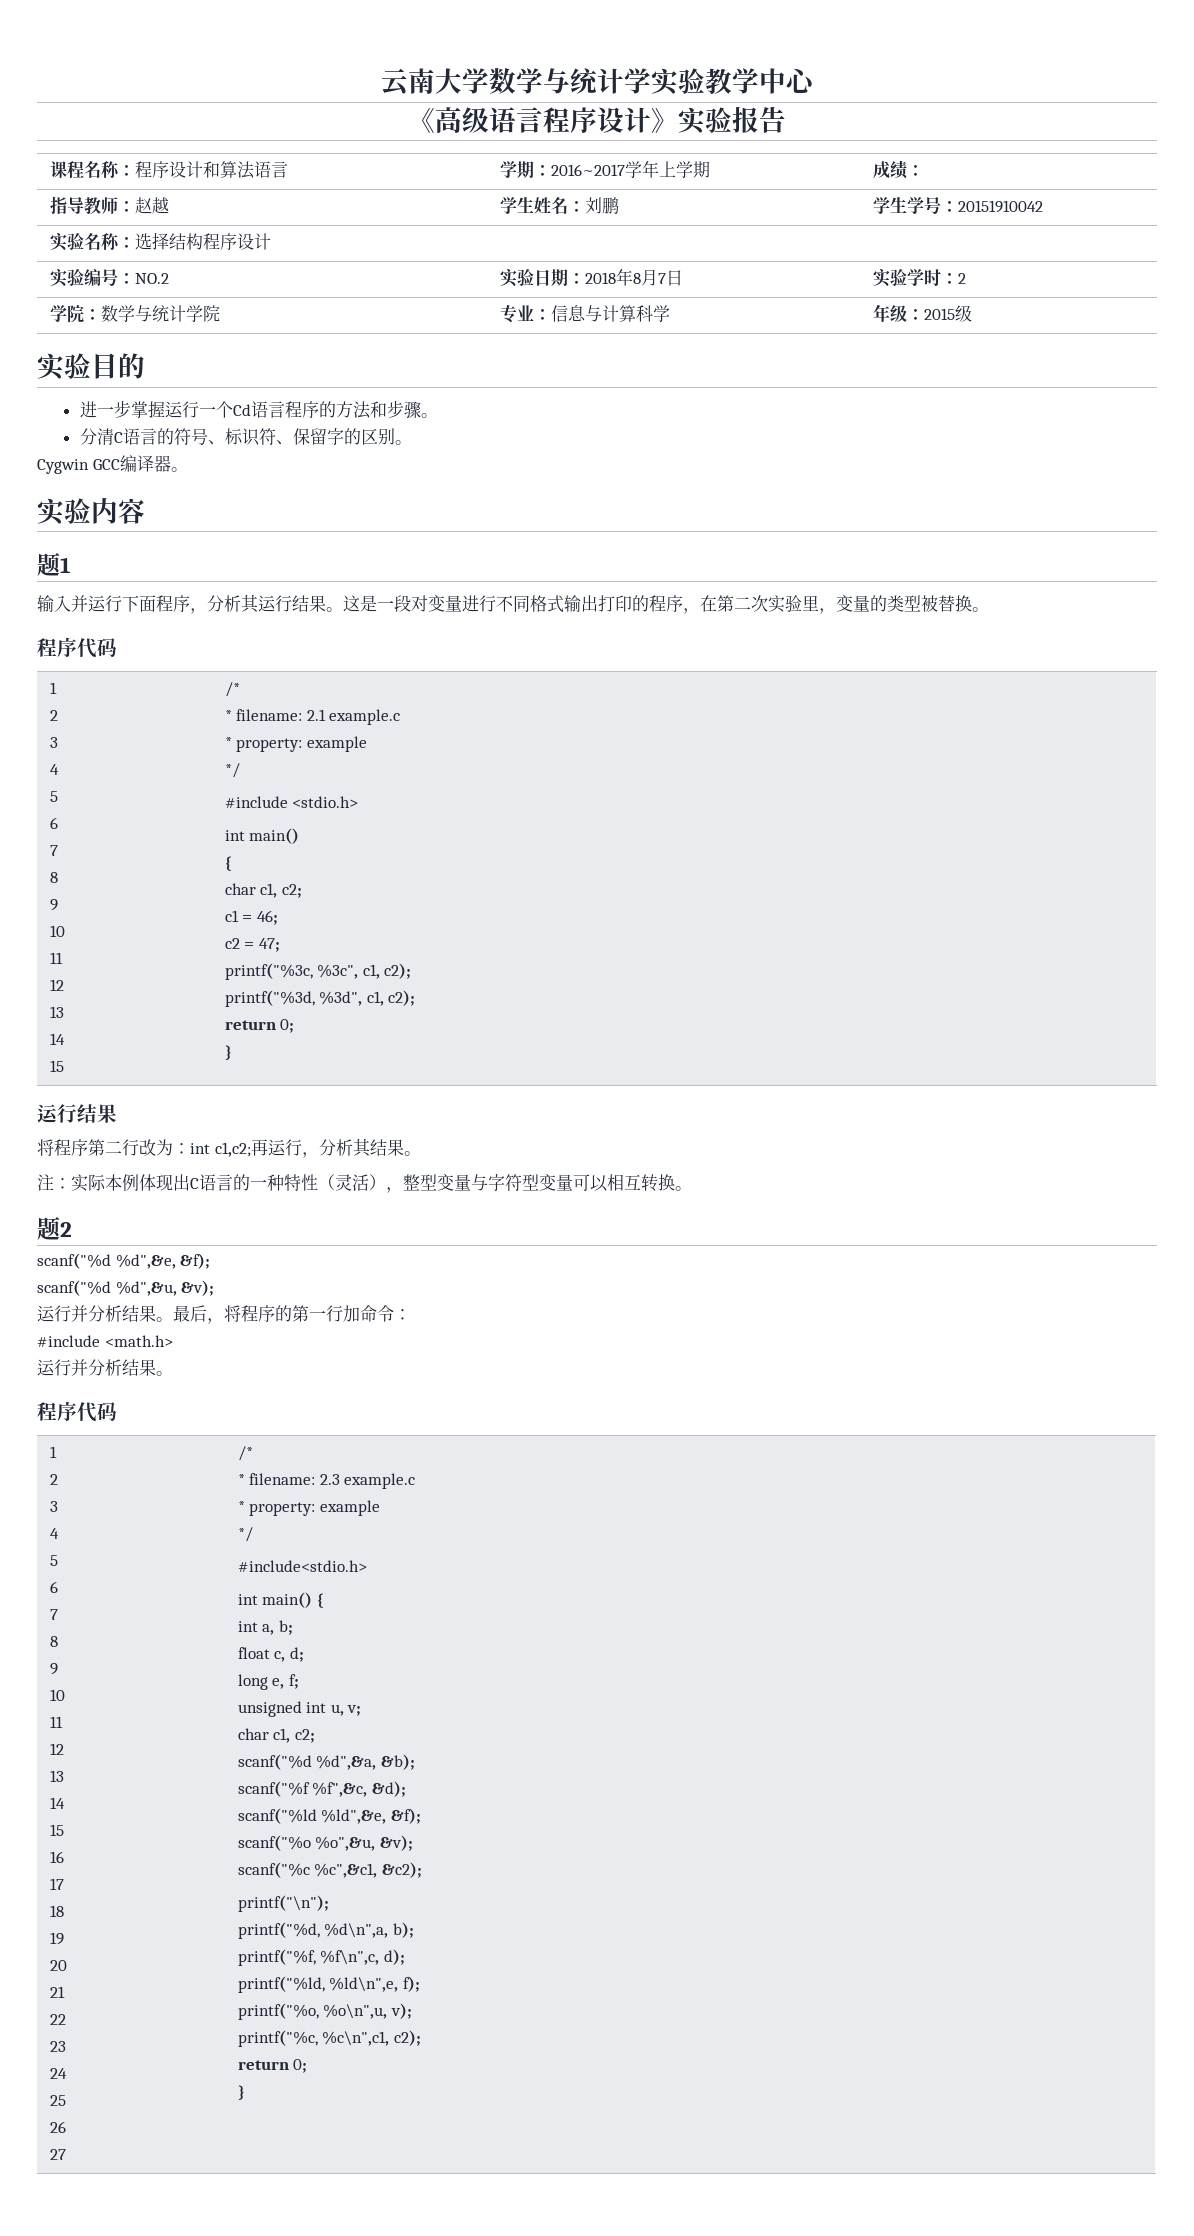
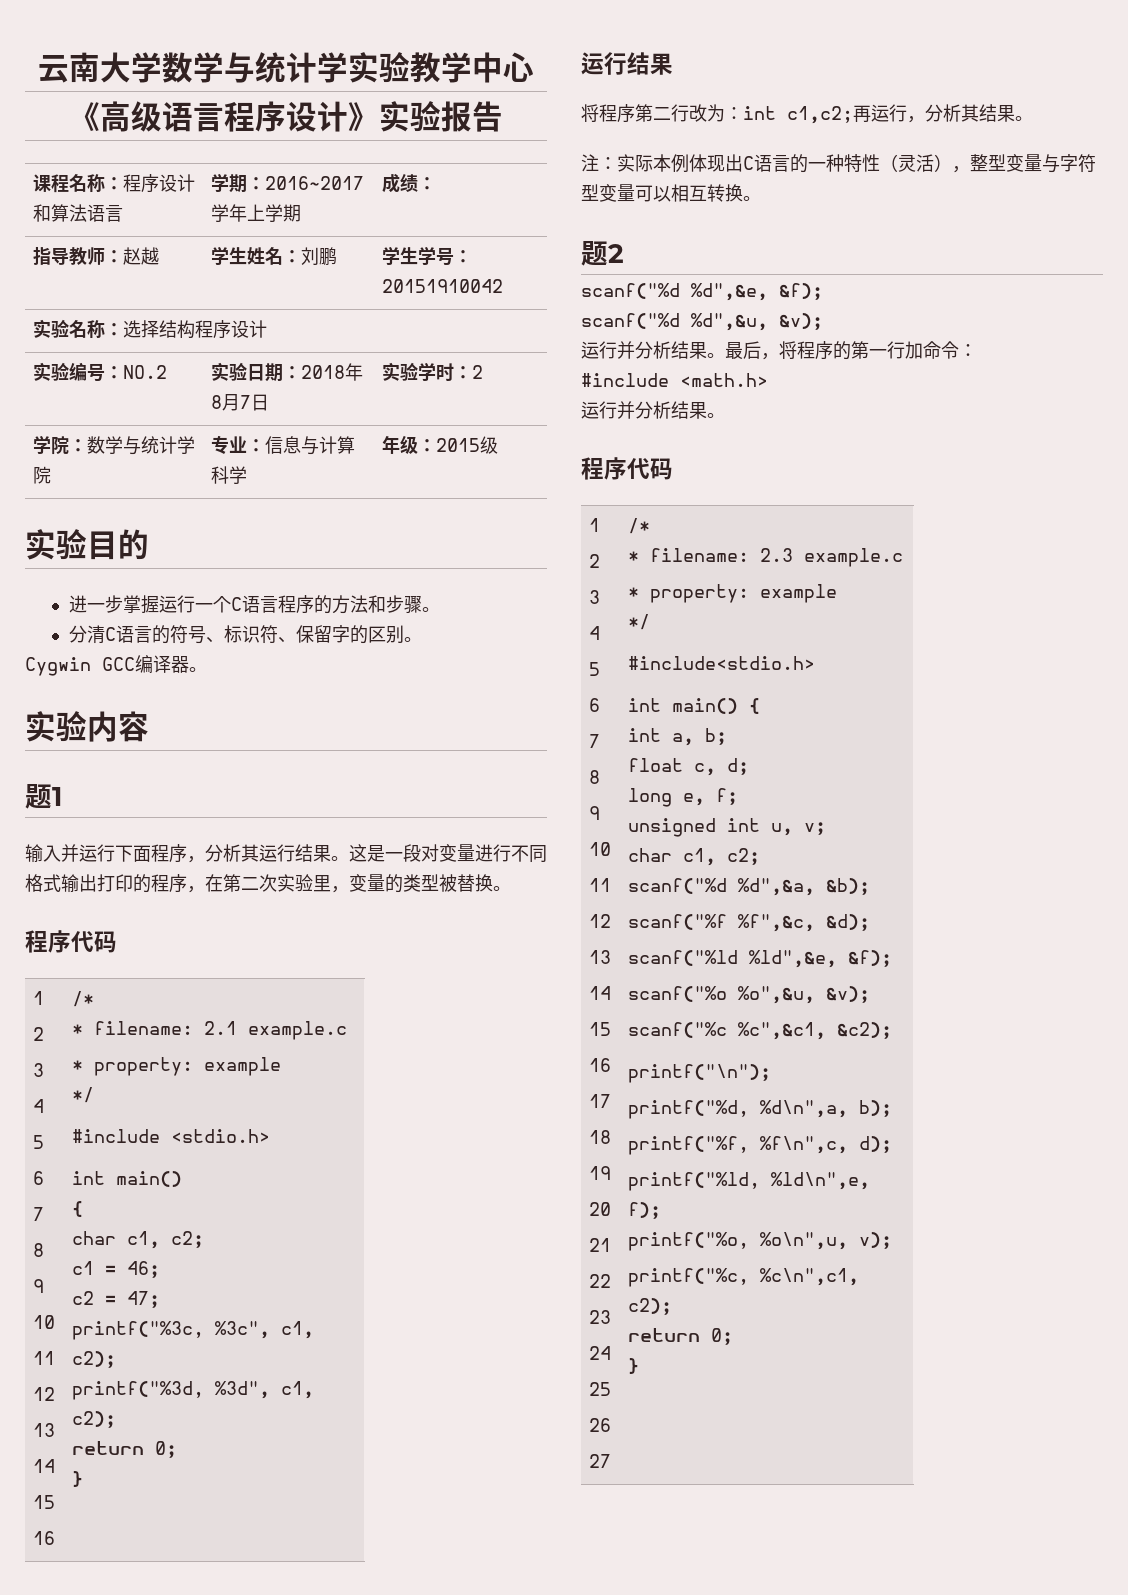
[232,404,251,416] Cd -> [230,597,242,611] C
(64, 1066) none -> [33,1531,56,1545] // 16

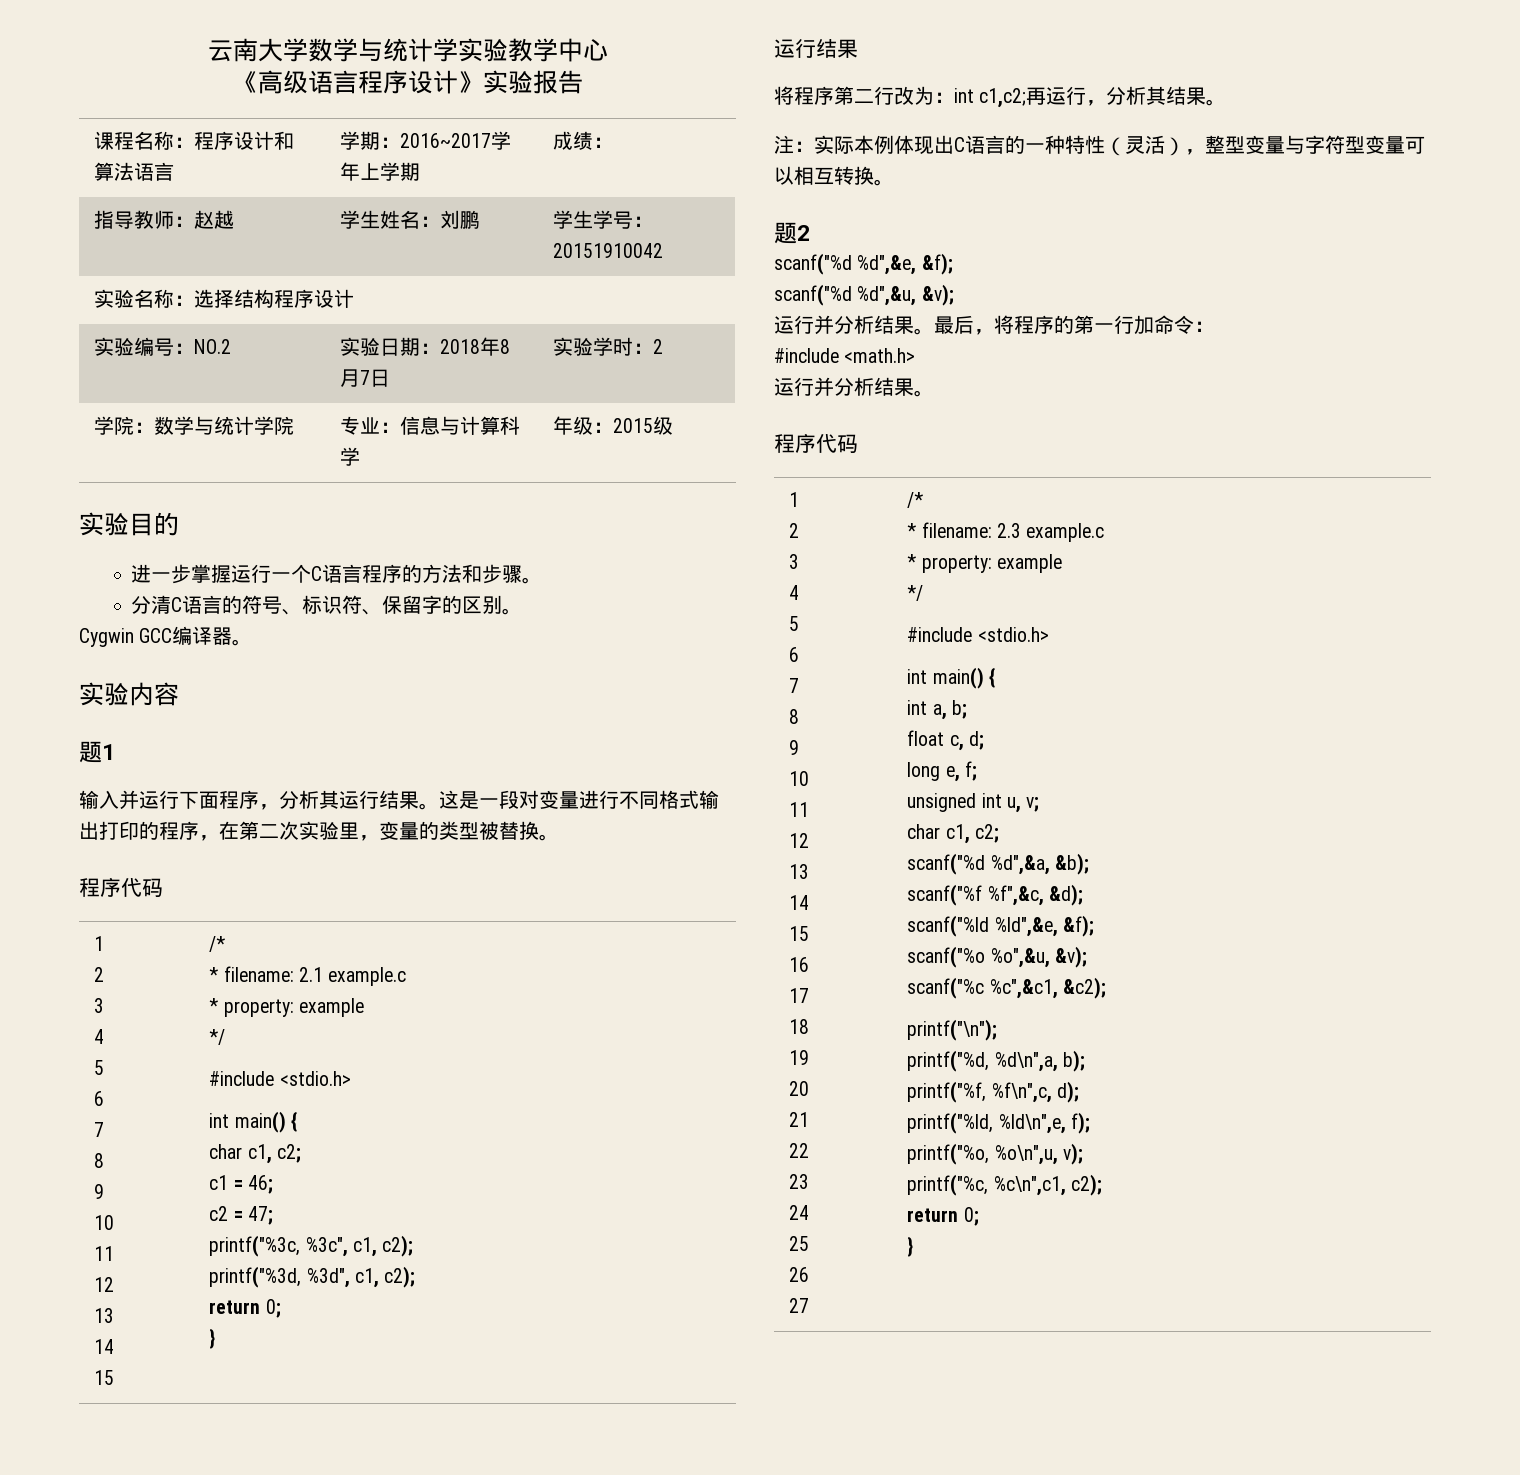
[33,1531,56,1545] // 16 -> (115, 1377) none
(183, 1179) // -> (286, 1122) none
[628,656,816,670] #include<stdio.h> -> [907,627,1049,642] #include <stdio.h>

